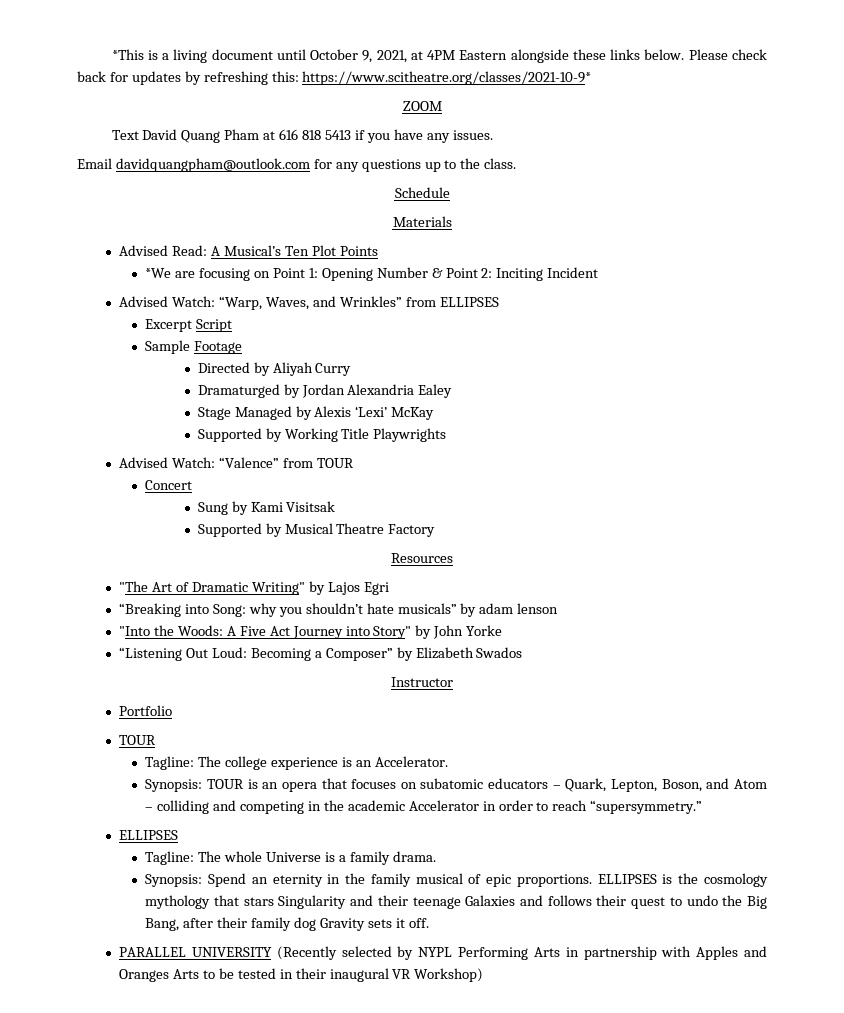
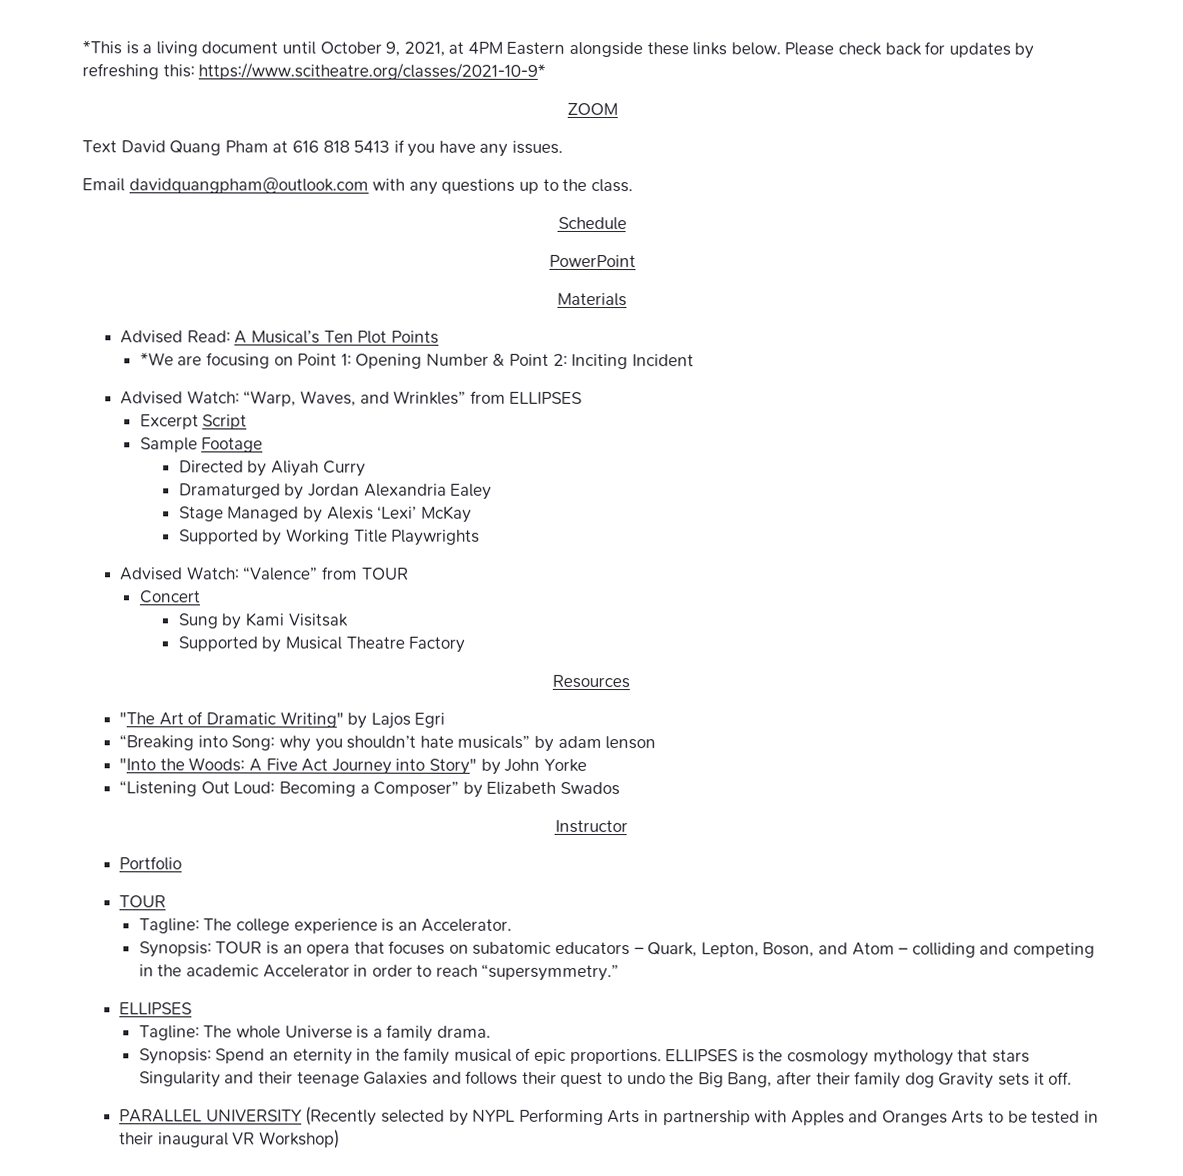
[313,159,332,169] for -> [372,178,406,191] with
(450, 192) none -> [548,254,636,268] // PowerPoint

